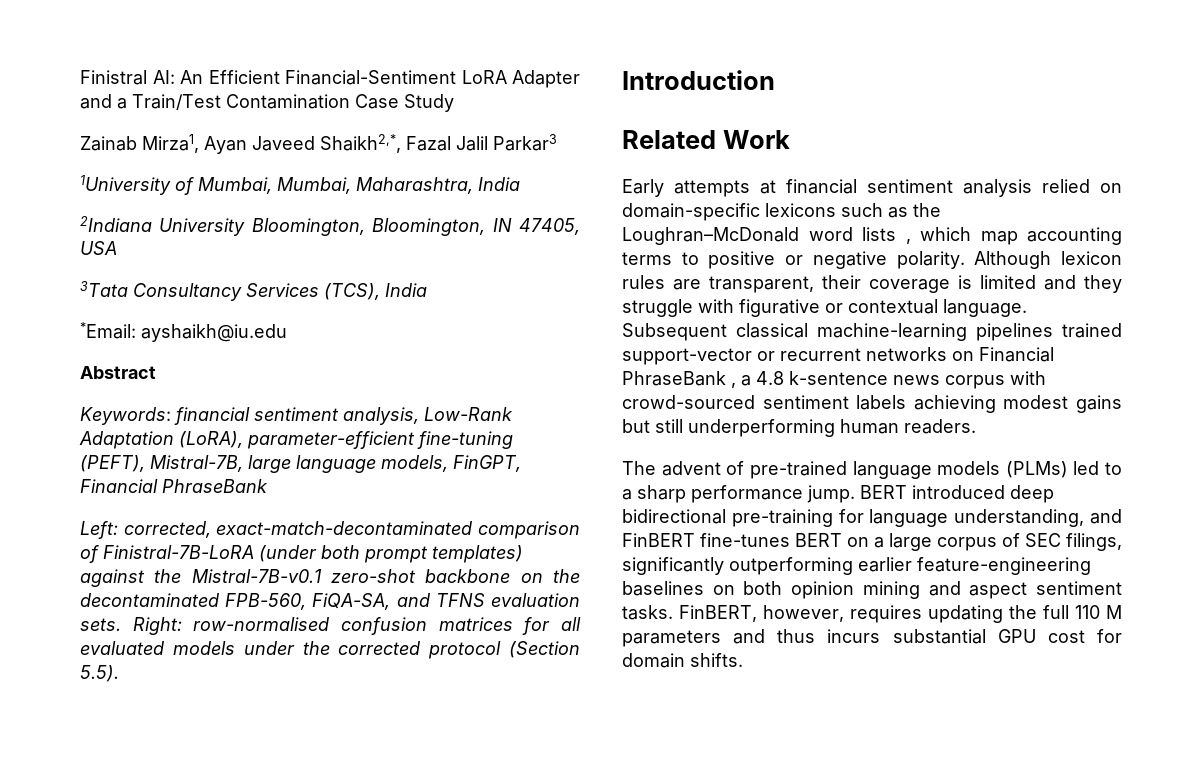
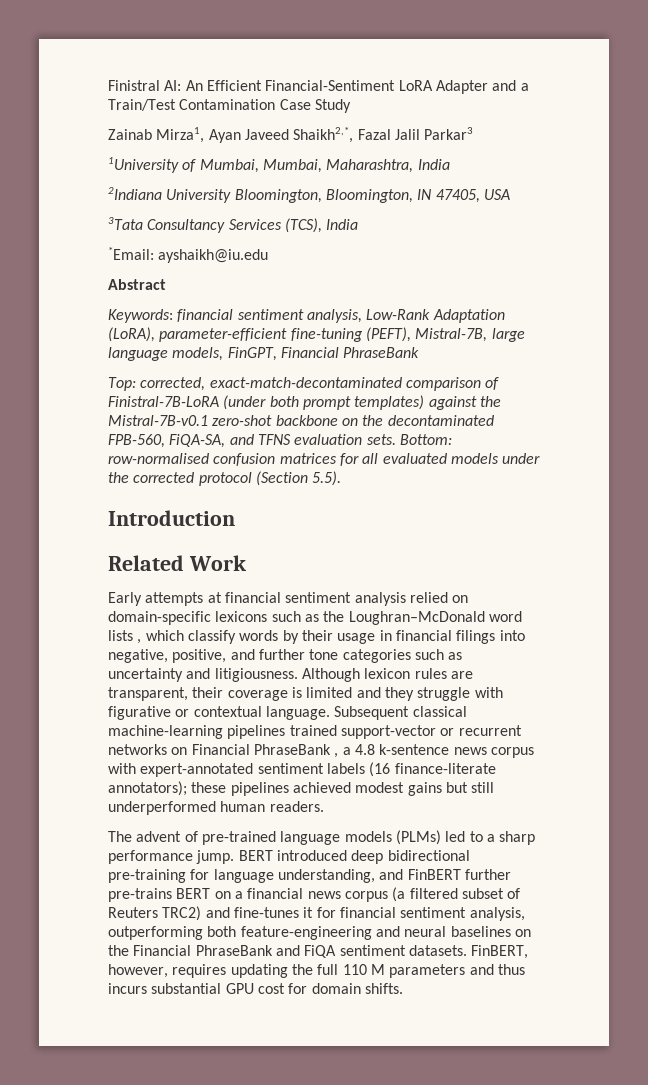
[80,521,118,539] Left: -> [108,377,136,391] Top:
[132,617,182,635] Right: -> [399,434,452,445] Bottom:
[980,227,1122,245] [622,251,965,269] map accounting terms to positive or negative polarity. -> [187,630,525,644] [108,649,463,663] [108,668,298,682] classify words by their usage in financial filings into negative, positive, and further tone categories such as uncertainty and litigiousness.
[622,395,755,409] crowd-sourced -> [140,763,254,777] expert-annotated
[913,395,996,413] achieving -> [369,762,496,777] [108,781,351,796] (16 finance-literate annotators); these pipelines achieved
[688,419,835,437] underperforming -> [108,801,216,815] underperformed
[700,533,790,547] fine-tunes -> [464,869,511,880] [108,888,172,902] further pre-trains
[889,533,1122,551] [622,557,1091,575] [622,581,1122,599] [622,605,673,620] large corpus of SEC filings, significantly outperforming earlier feature-engineering baselines on both opinion mining and aspect sentiment tasks. -> [247,887,521,902] [108,906,525,921] [108,926,531,940] [108,945,467,958] financial news corpus (a filtered subset of Reuters TRC2) and fine-tunes it for financial sentiment analysis, outperforming both feature-engineering and neural baselines on the Financial PhraseBank and FiQA sentiment datasets.

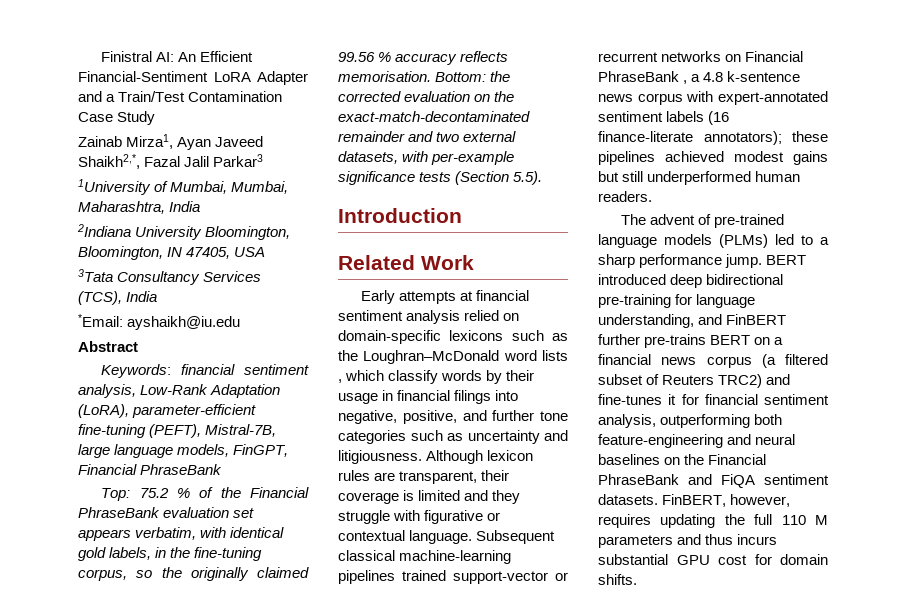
[140,377,500,391] [108,395,501,410] [108,415,494,426] [108,434,452,448] [108,453,541,466] [108,472,252,486] corrected, exact-match-decontaminated comparison of Finistral-7B-LoRA (under both prompt templates) against the Mistral-7B-v0.1 zero-shot backbone on the decontaminated FPB-560, FiQA-SA, and TFNS evaluation sets. Bottom: row-normalised confusion matrices for all evaluated models under the corrected protocol -> [139,487,309,498] [78,507,255,518] [78,527,285,541] [78,547,263,561] [78,567,309,581] [338,51,509,65] [338,71,511,82] [338,91,515,102] [338,111,530,122] [338,131,517,142] [338,151,515,165] [338,171,452,185] 75.2 % of the Financial PhraseBank evaluation set appears verbatim, with identical gold labels, in the fine-tuning corpus, so the originally claimed 99.56 % accuracy reflects memorisation. Bottom: the corrected evaluation on the exact-match-decontaminated remainder and two external datasets, with per-example significance tests

